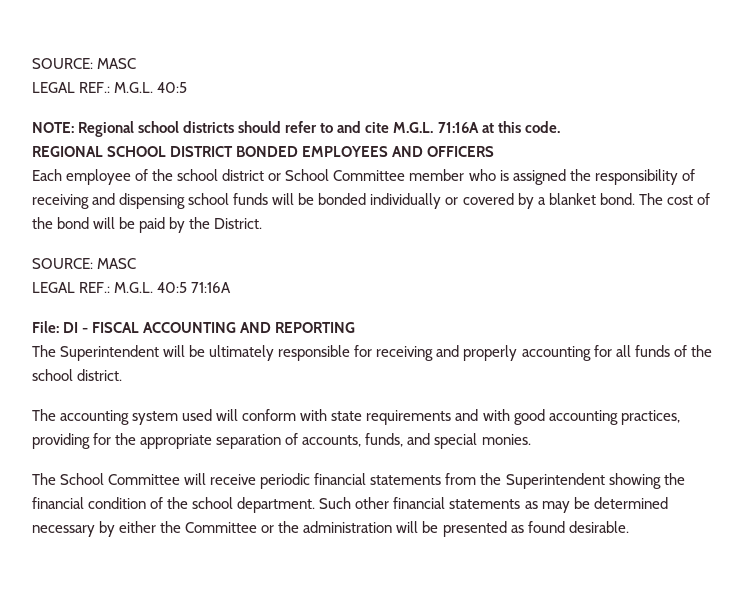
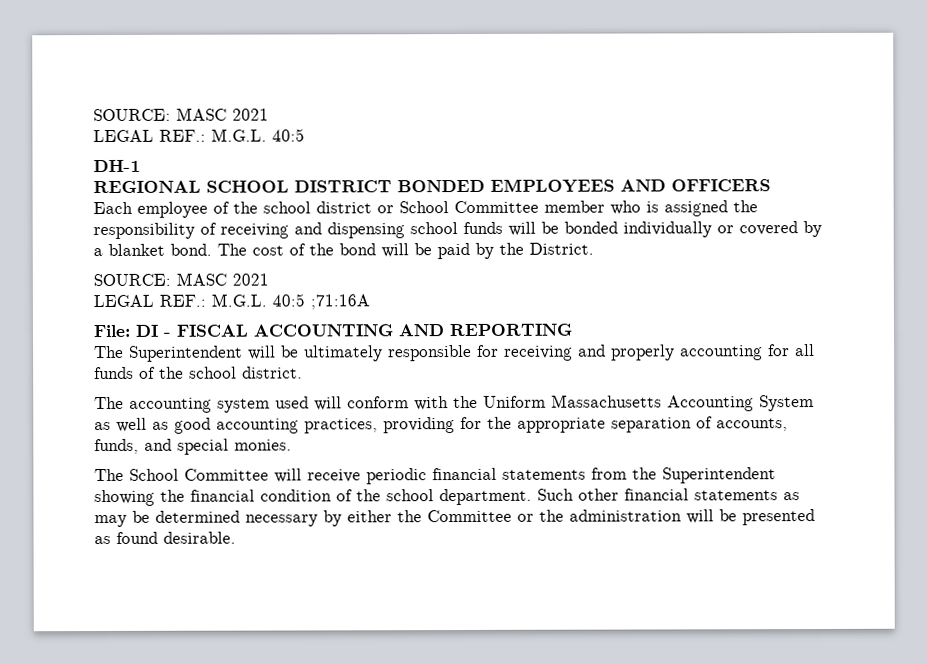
[32,58,137,69] SOURCE: MASC -> [93,107,269,122] SOURCE: MASC 2021
[32,121,560,137] NOTE: Regional school districts should refer to and cite M.G.L. 71:16A at this code. -> [93,159,141,173] DH-1
[32,282,232,293] // LEGAL REF.: M.G.L. 40:5 71:16A -> [232,273,269,286] [93,293,370,310] 2021 // LEGAL REF.: M.G.L. 40:5 ;71:16A
[331,409,510,425] state requirements and with -> [453,394,814,412] [94,417,169,432] the Uniform Massachusetts Accounting System as well as

